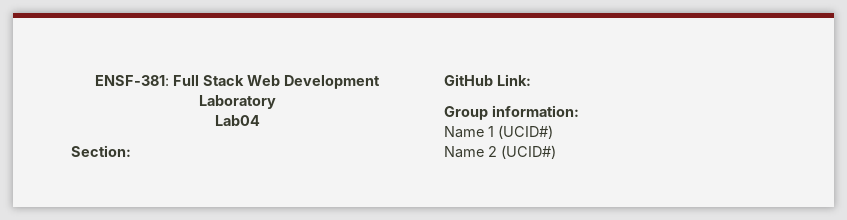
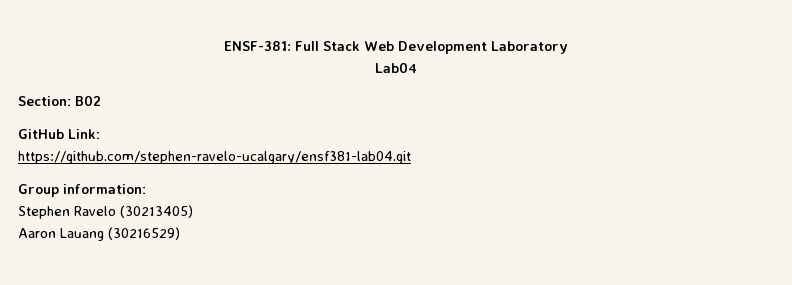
(131, 151) none -> [75,95,101,106] B02
(531, 80) none -> [18,151,411,164] // https://github.com/stephen-ravelo-ucalgary/ensf381-lab04.git
[444,125,553,139] [444,145,556,159] Name 1 (UCID#) // Name 2 (UCID#) -> [18,205,193,219] [18,227,180,241] Stephen Ravelo (30213405) // Aaron Lauang (30216529)

